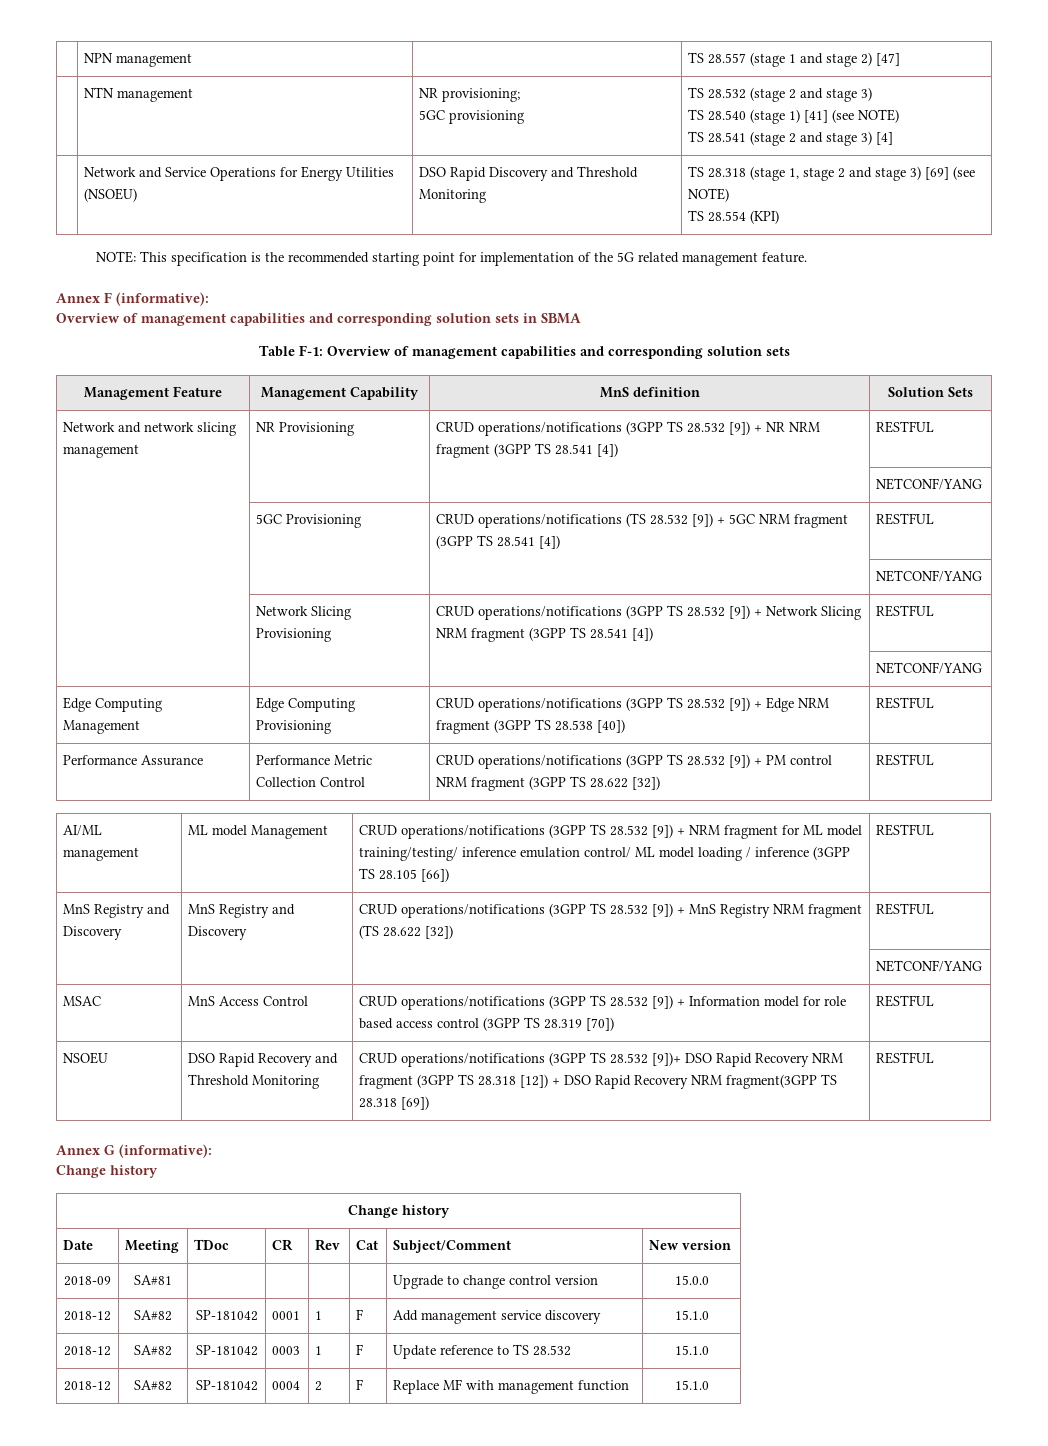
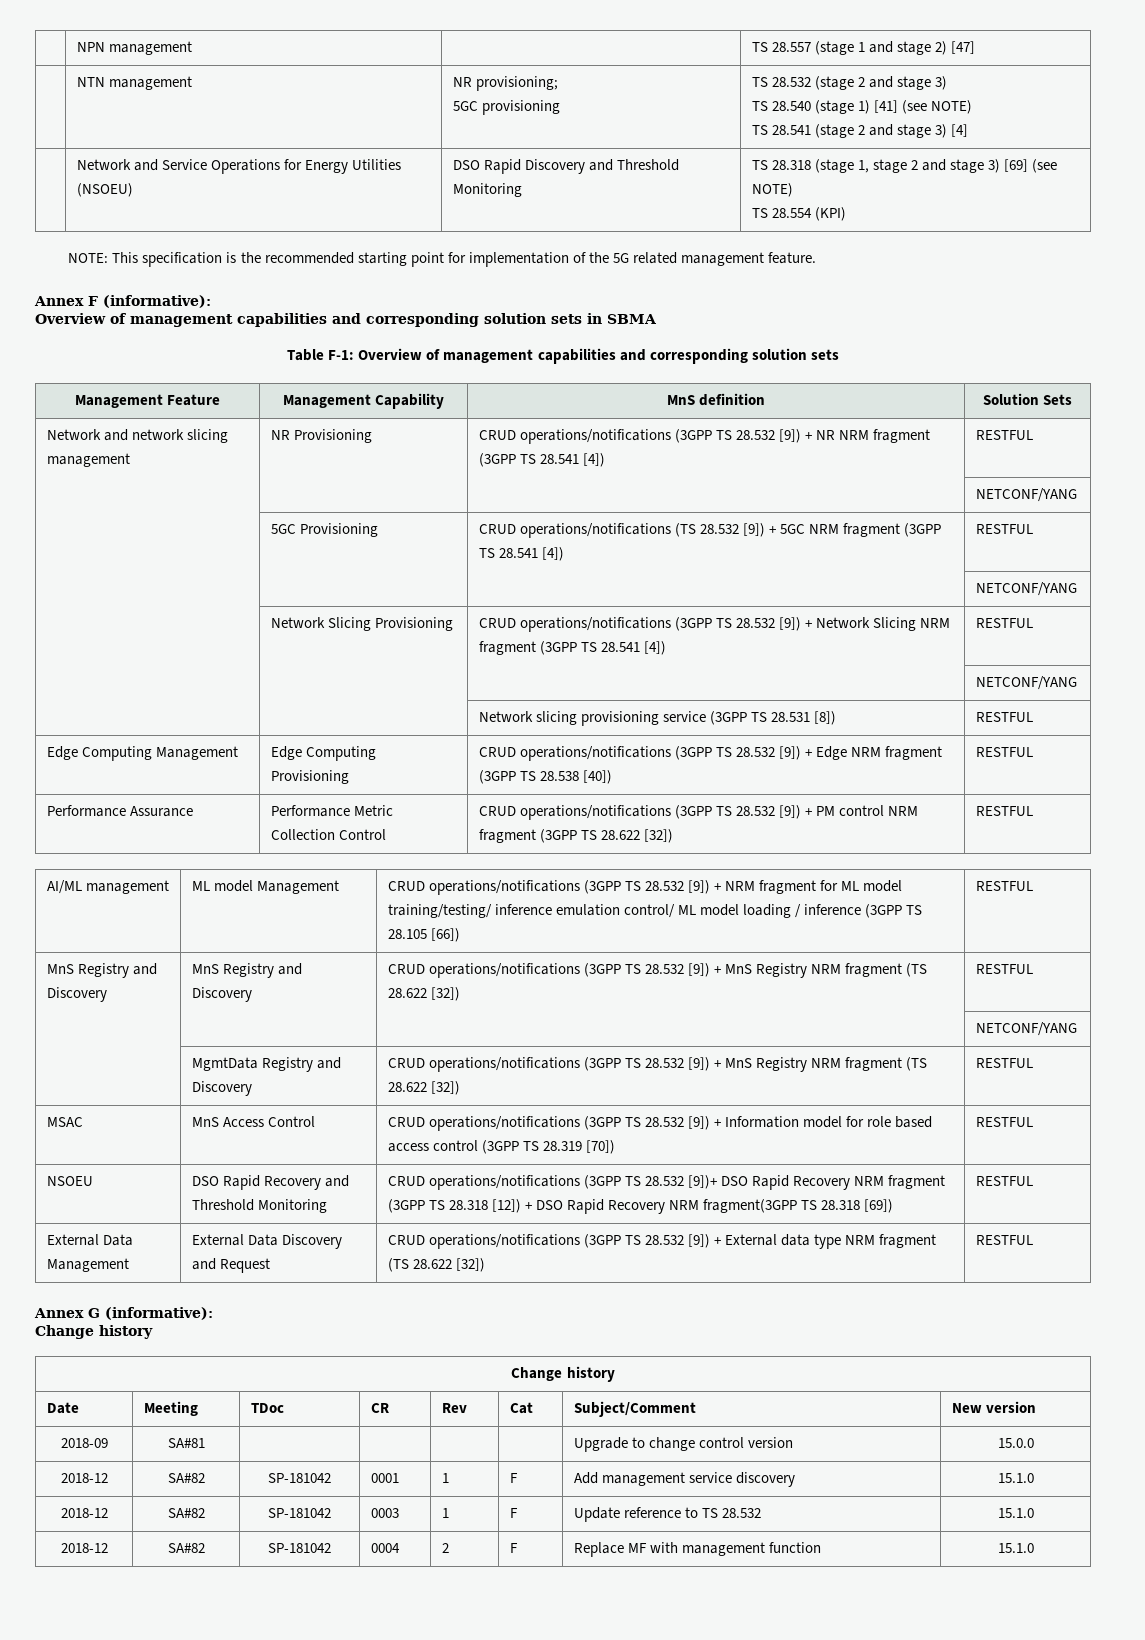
(983, 668) none -> [478,711,837,726] [975,712,1033,722] // | | Network slicing provisioning service (3GPP TS 28.531 [8]) | RESTFUL
(983, 966) none -> [191,1057,341,1072] [191,1081,252,1096] [387,1057,928,1072] [387,1081,460,1095] [975,1058,1033,1068] // | MgmtData Registry and Discovery | CRUD operations/notifications (3GPP TS 28.532 [9]) + MnS Registry NRM fragment (TS 28.622 [32]) | RESTFUL
(935, 1058) none -> [46,1234,133,1246] [46,1258,129,1272] [191,1234,342,1249] [191,1258,270,1273] [387,1234,937,1249] [387,1258,485,1272] [975,1235,1033,1245] // External Data Management | External Data Discovery and Request | CRUD operations/notifications (3GPP TS 28.532 [9]) + External data type NRM fragment (TS 28.622 [32]) | RESTFUL

